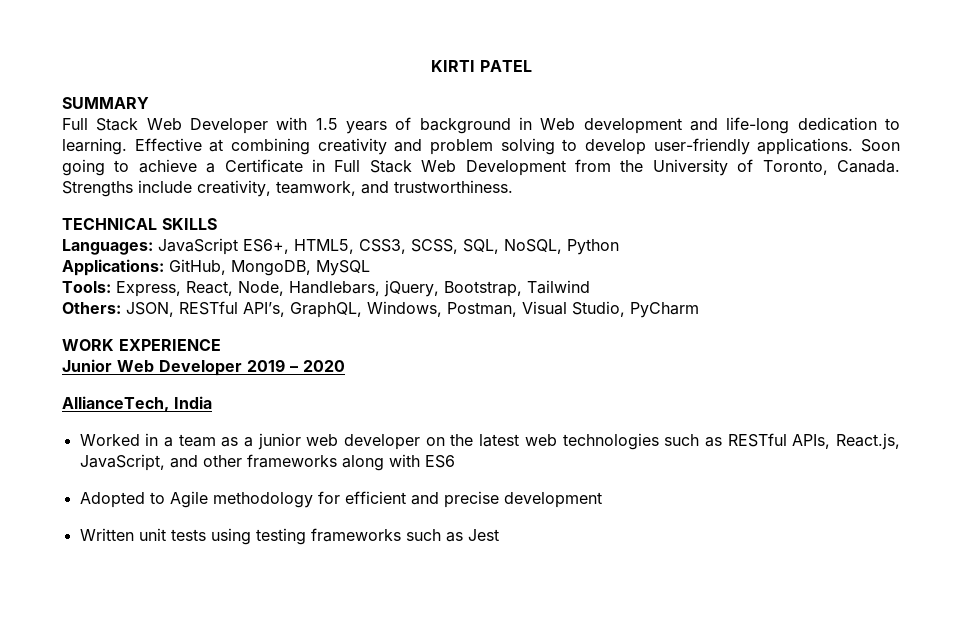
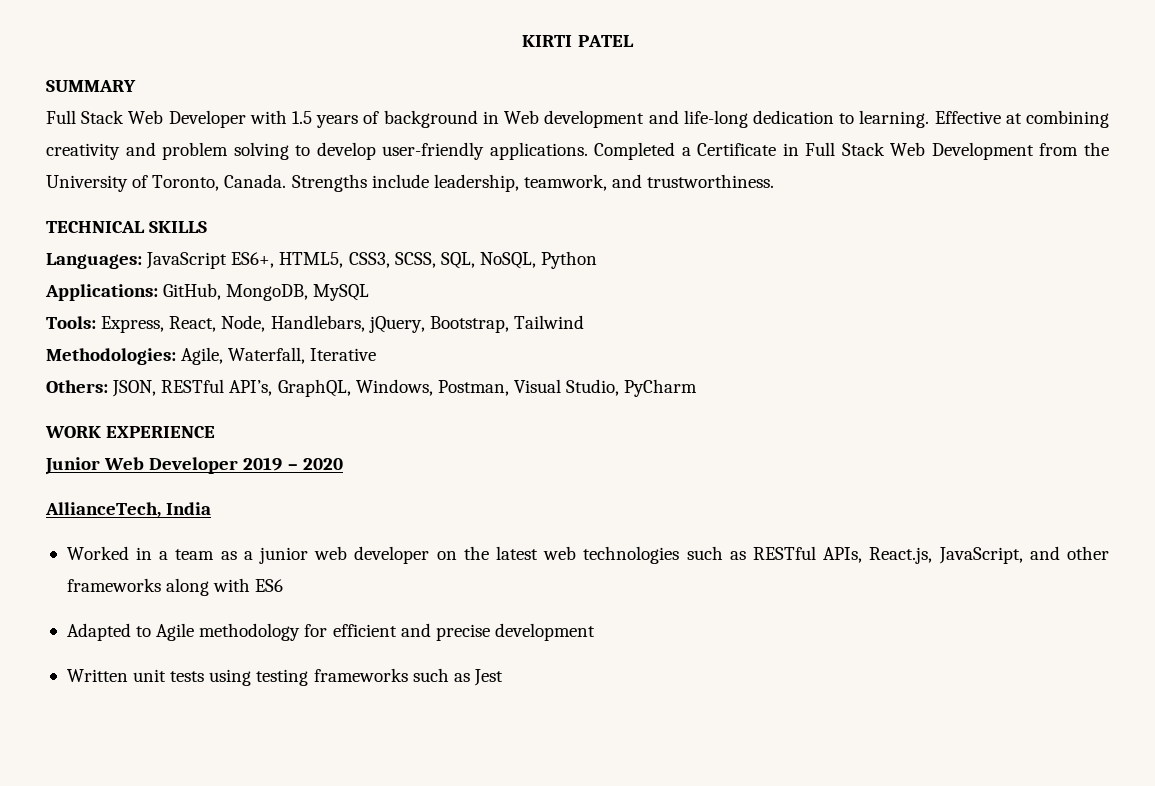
[860,139,900,152] [62,159,197,176] Soon going to achieve -> [594,142,676,160] Completed
[197,180,271,197] creativity, -> [433,174,519,192] leadership,
(590, 287) none -> [46,347,377,365] // Methodologies: Agile, Waterfall, Iterative
[79,492,145,508] Adopted -> [66,623,131,641] Adapted

